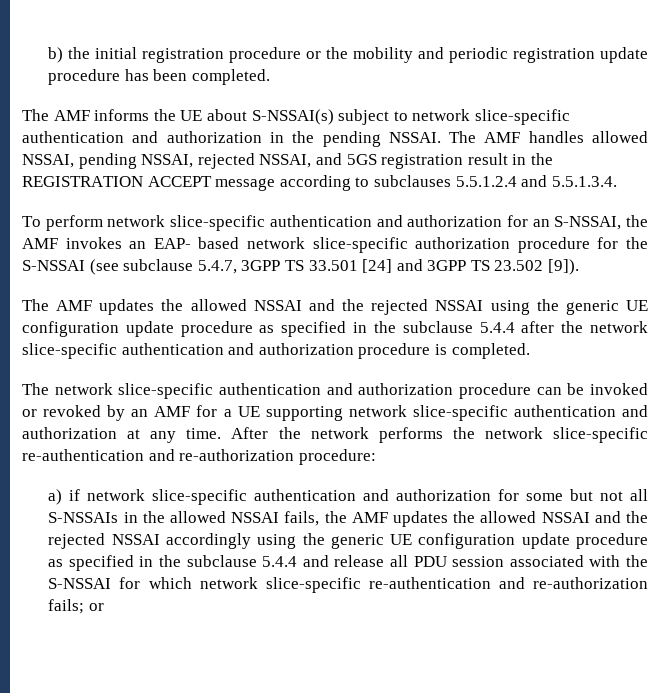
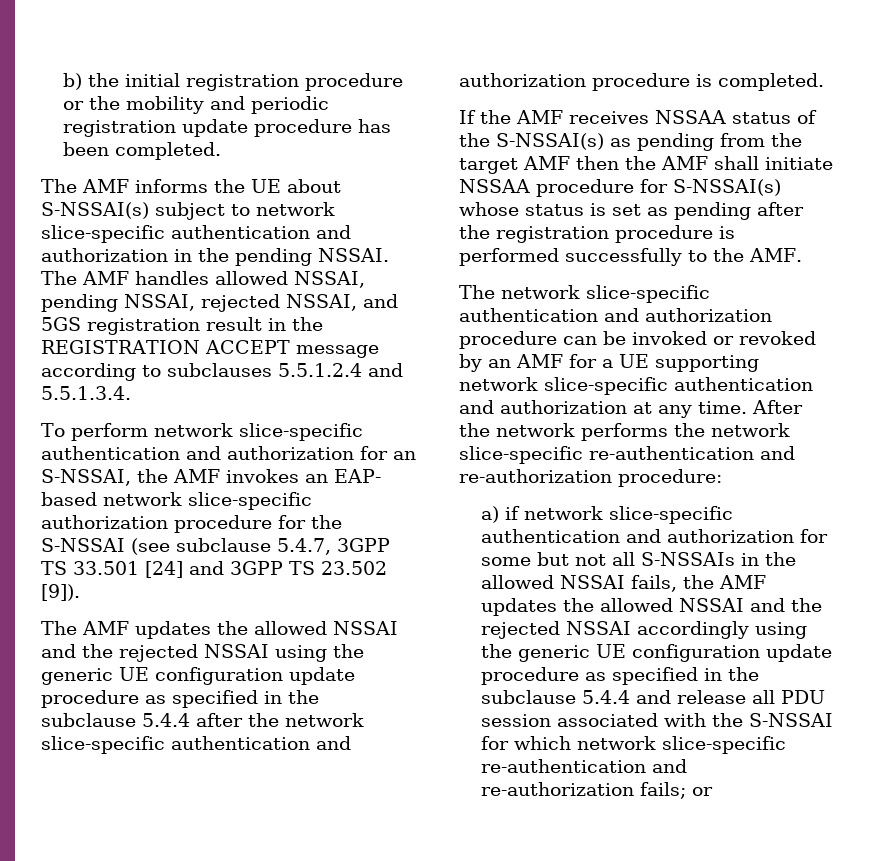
(530, 351) none -> [459,110,817,124] [459,133,803,151] [459,156,833,174] [459,179,781,197] [459,202,804,220] [459,225,735,243] [459,248,802,266] // If the AMF receives NSSAA status of the S-NSSAI(s) as pending from the target AMF then the AMF shall initiate NSSAA procedure for S-NSSAI(s) whose status is set as pending after the registration procedure is performed successfully to the AMF.

